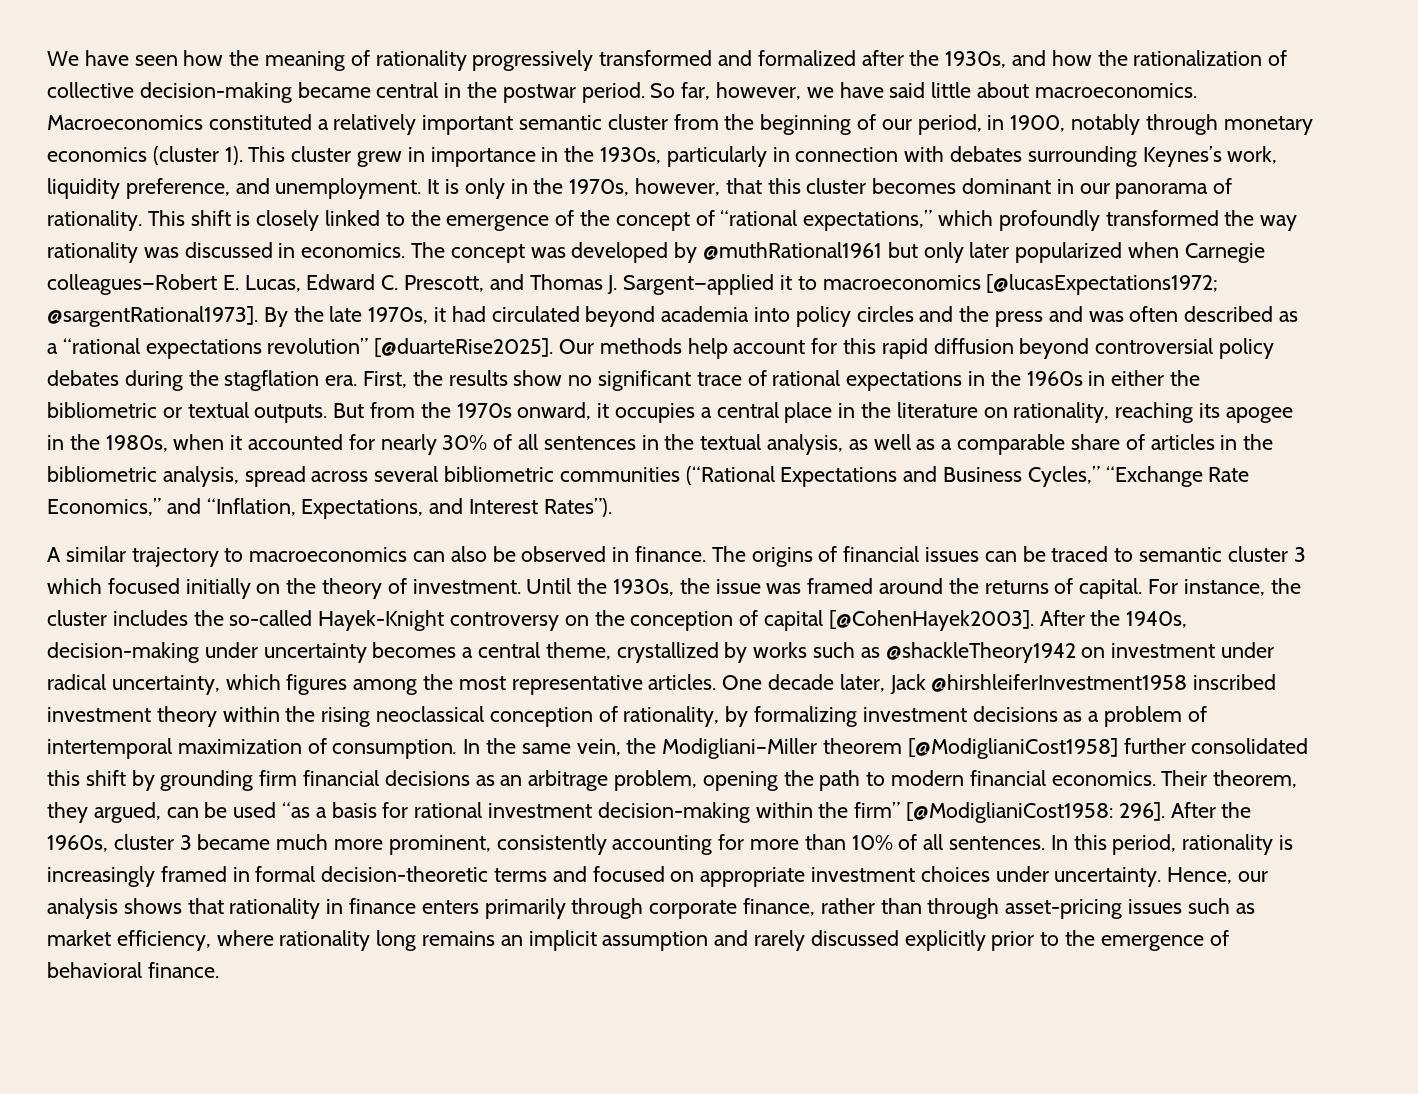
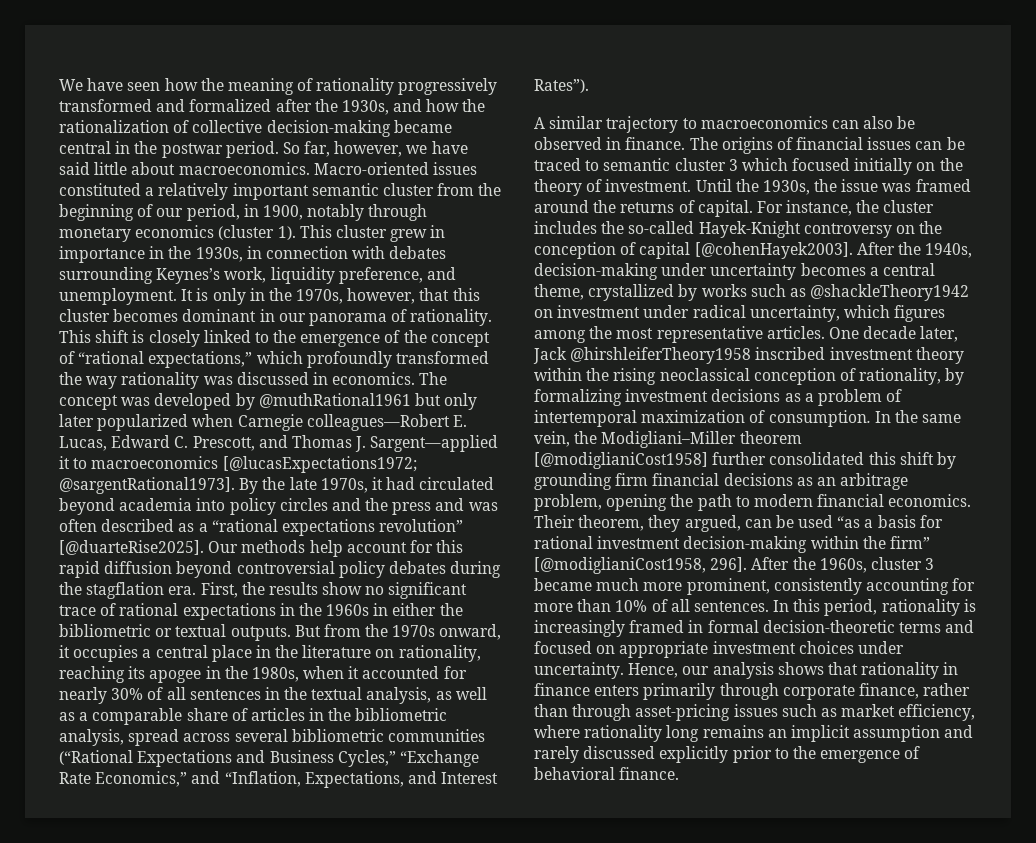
[47,115,203,130] Macroeconomics -> [313,162,477,175] Macro-oriented issues
[666,146,767,167] particularly -> (243, 254) none
[828,610,1034,631] [@CohenHayek2003]. -> [694,242,853,259] [@cohenHayek2003].
[931,674,1188,692] @hirshleiferInvestment1958 -> [570,347,752,364] @hirshleiferTheory1958
[907,738,1118,759] [@ModiglianiCost1958] -> [534,452,708,469] [@modiglianiCost1958]
[906,802,1114,823] [@ModiglianiCost1958: -> [534,557,706,574] [@modiglianiCost1958,

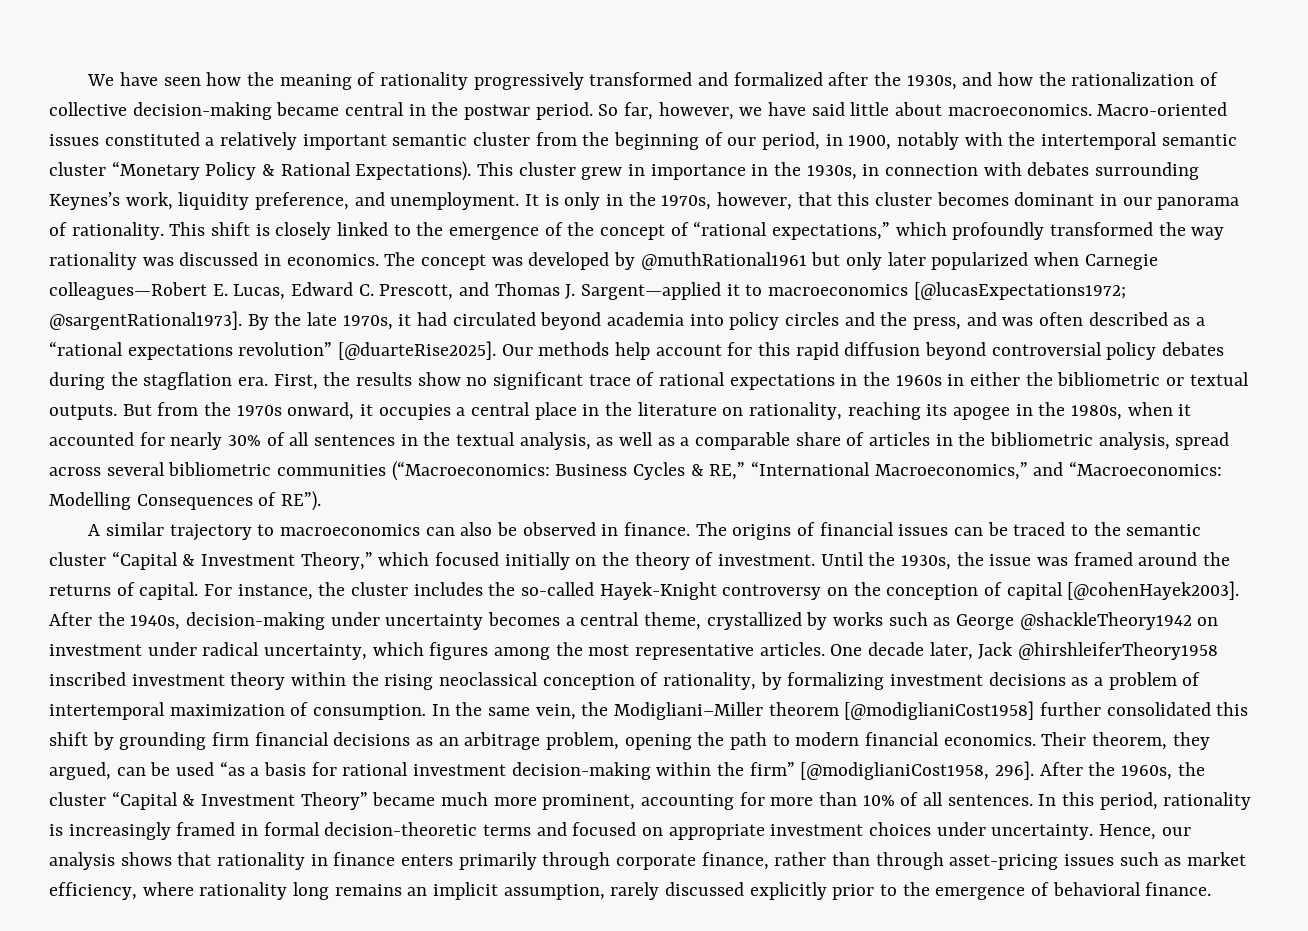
[368,204,428,221] [59,225,296,242] through monetary economics (cluster 1). -> [964,132,1237,150] [49,161,472,181] with the intertemporal semantic cluster “Monetary Policy & Rational Expectations).
[392,502,432,515] press -> [913,317,962,330] press,
[59,750,479,767] [59,771,499,788] [534,79,589,93] (“Rational Expectations and Business Cycles,” “Exchange Rate Economics,” and “Inflation, Expectations, and Interest Rates”). -> [391,461,1223,481] [49,491,322,511] (“Macroeconomics: Business Cycles & RE,” “International Macroeconomics,” and “Macroeconomics: Modelling Consequences of RE”).
[603,158,738,171] semantic cluster 3 -> [1093,522,1202,536] [49,551,373,570] the semantic cluster “Capital & Investment Theory,”
(806, 292) none -> [956,614,1015,630] George
[870,557,935,570] cluster 3 -> [1177,762,1205,776] [49,791,368,810] the cluster “Capital & Investment Theory”
[773,578,862,595] consistently -> (636, 802) none
[853,725,974,742] assumption and -> [503,884,605,900] assumption,

